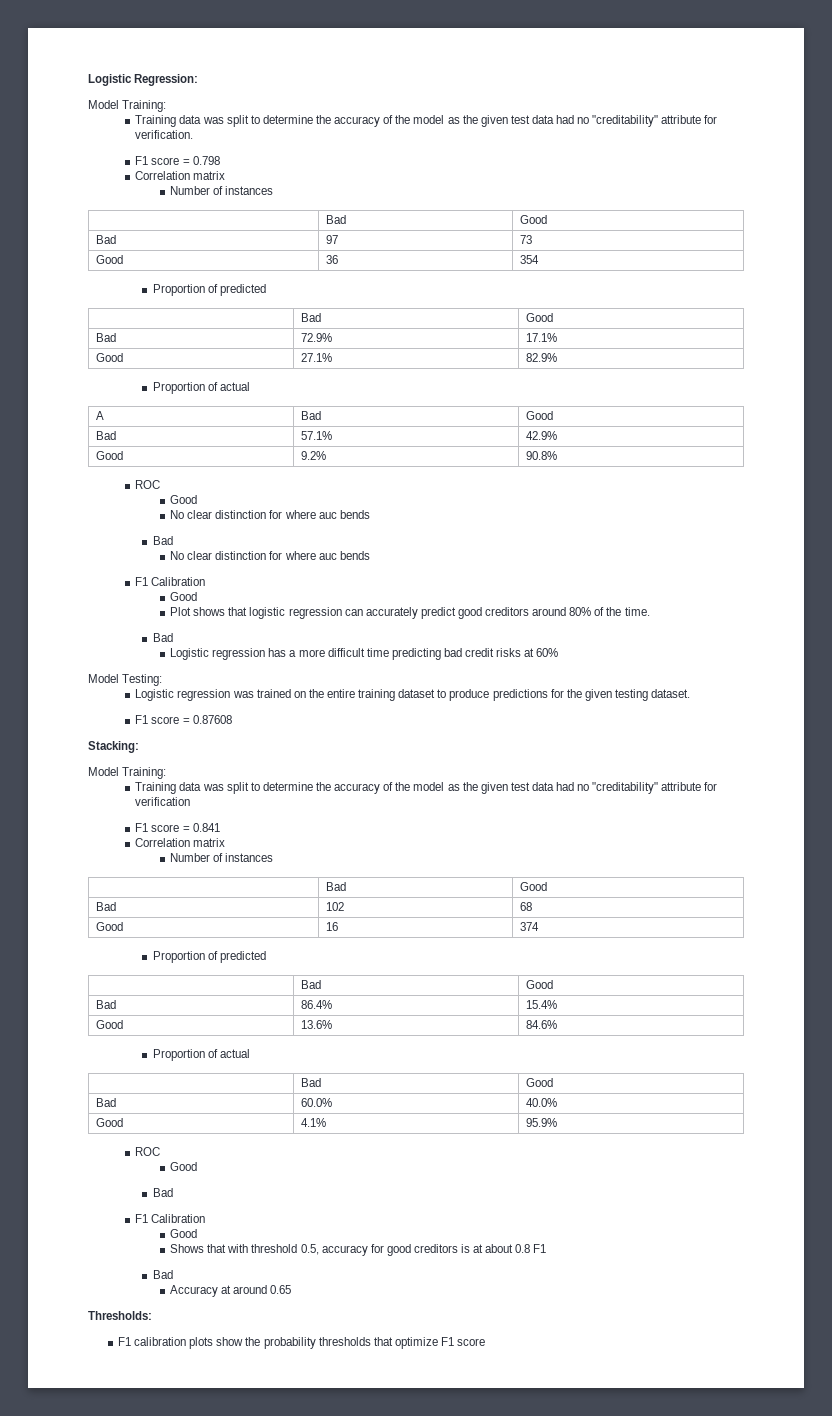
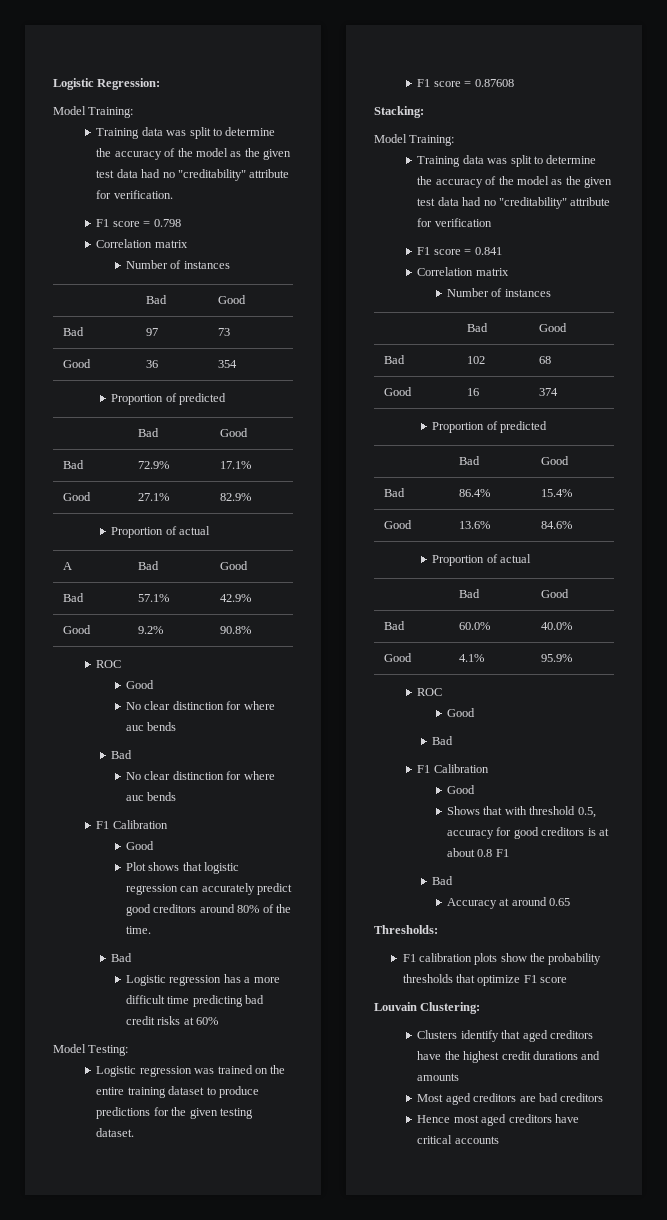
(486, 1342) none -> [374,1002,481,1014] [417,1030,593,1042] [417,1051,601,1063] [417,1073,460,1081] [417,1093,604,1105] [417,1114,579,1126] [417,1135,499,1144] // Louvain Clustering: // Clusters identify that aged creditors have the highest credit durations and amounts // Most aged creditors are bad creditors // Hence most aged creditors have critical accounts

